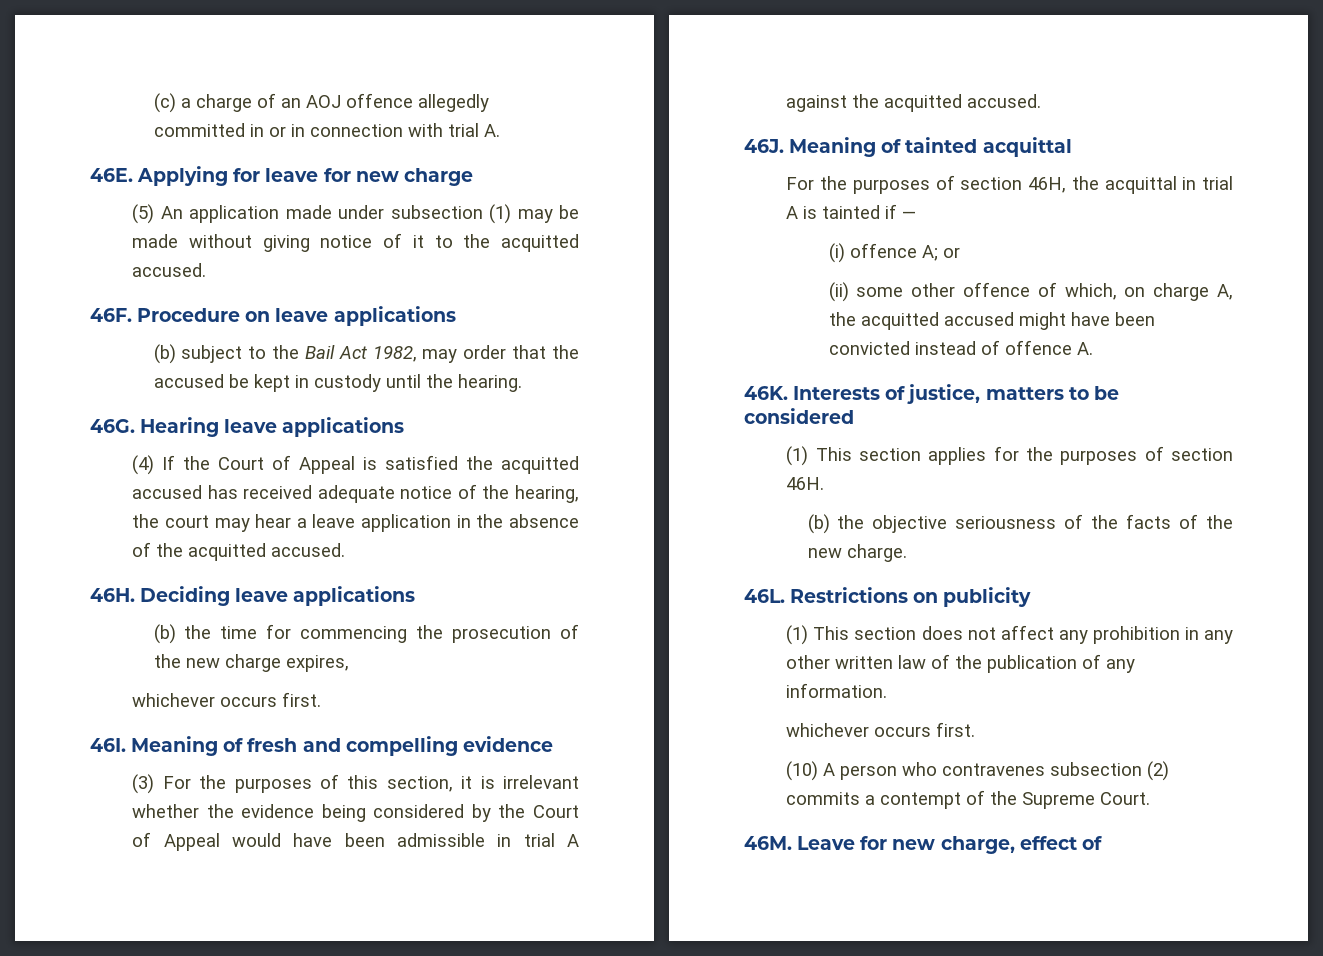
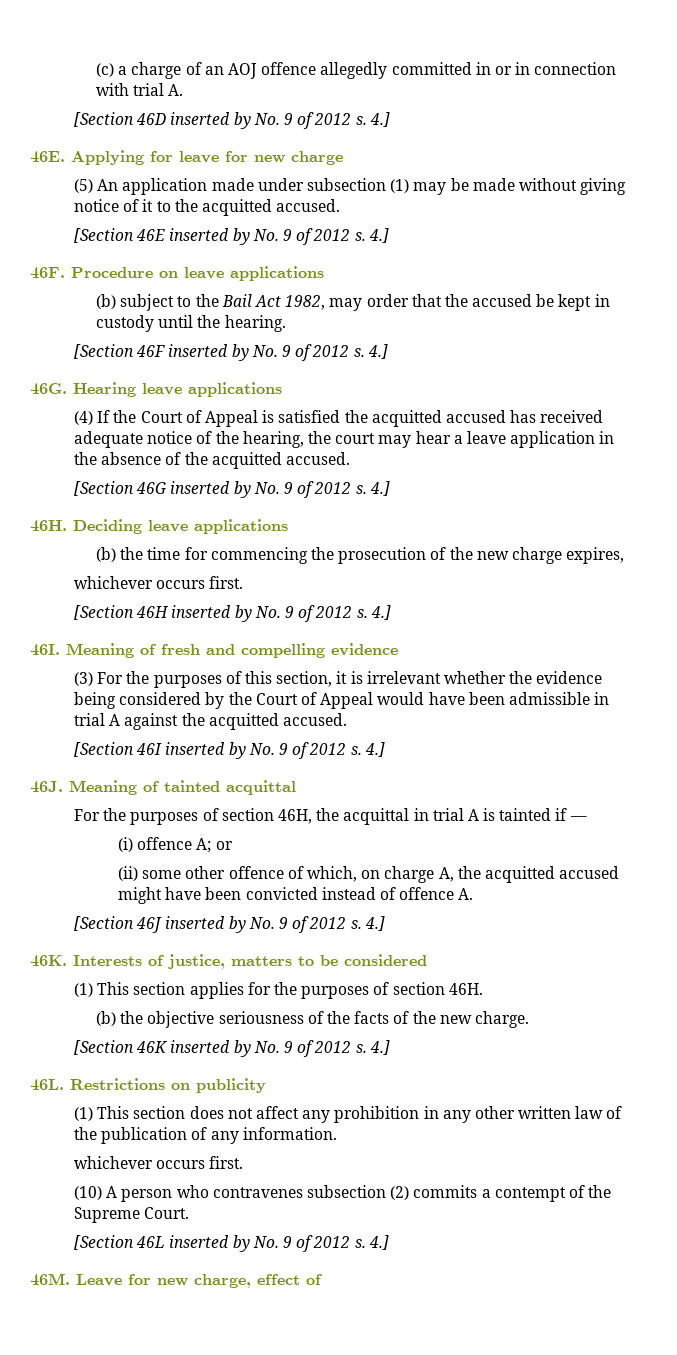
(500, 130) none -> [74,112,390,129] // [Section 46D inserted by No. 9 of 2012 s. 4.]
(207, 270) none -> [74,228,389,245] // [Section 46E inserted by No. 9 of 2012 s. 4.]
(522, 383) none -> [74,344,388,361] // [Section 46F inserted by No. 9 of 2012 s. 4.]
(346, 550) none -> [74,481,390,498] // [Section 46G inserted by No. 9 of 2012 s. 4.]
(322, 699) none -> [74,605,391,622] // [Section 46H inserted by No. 9 of 2012 s. 4.]
(1042, 101) none -> [74,742,385,759] // [Section 46I inserted by No. 9 of 2012 s. 4.]
(1093, 348) none -> [74,916,385,933] // [Section 46J inserted by No. 9 of 2012 s. 4.]
(907, 553) none -> [74,1040,390,1057] // [Section 46K inserted by No. 9 of 2012 s. 4.]
(1151, 798) none -> [74,1235,389,1252] // [Section 46L inserted by No. 9 of 2012 s. 4.]

